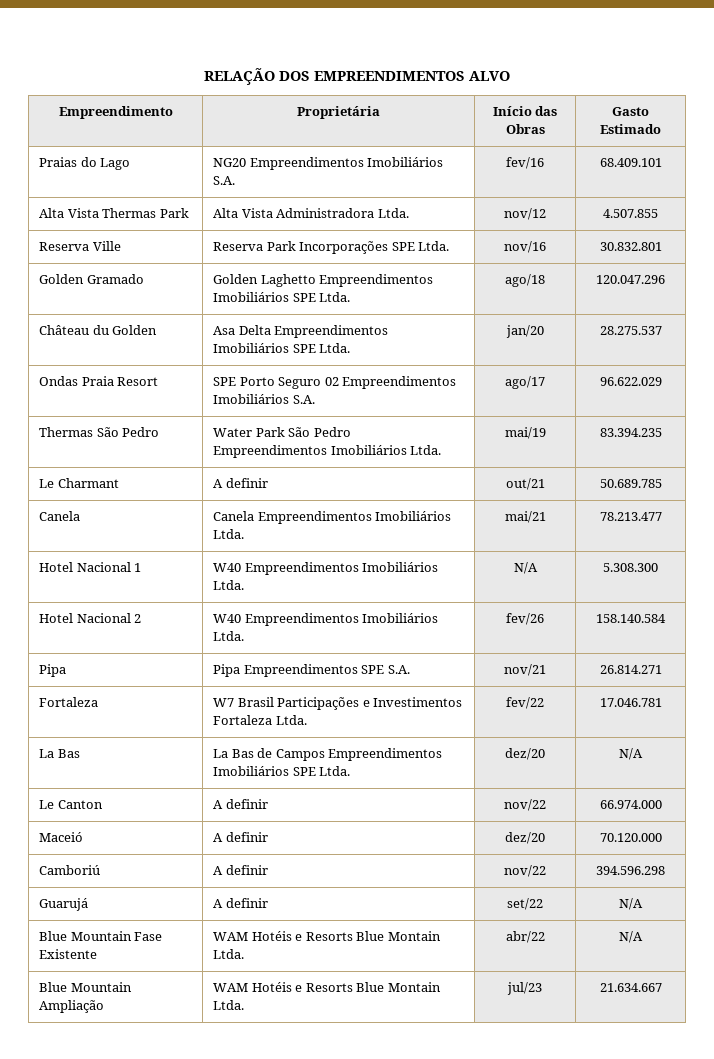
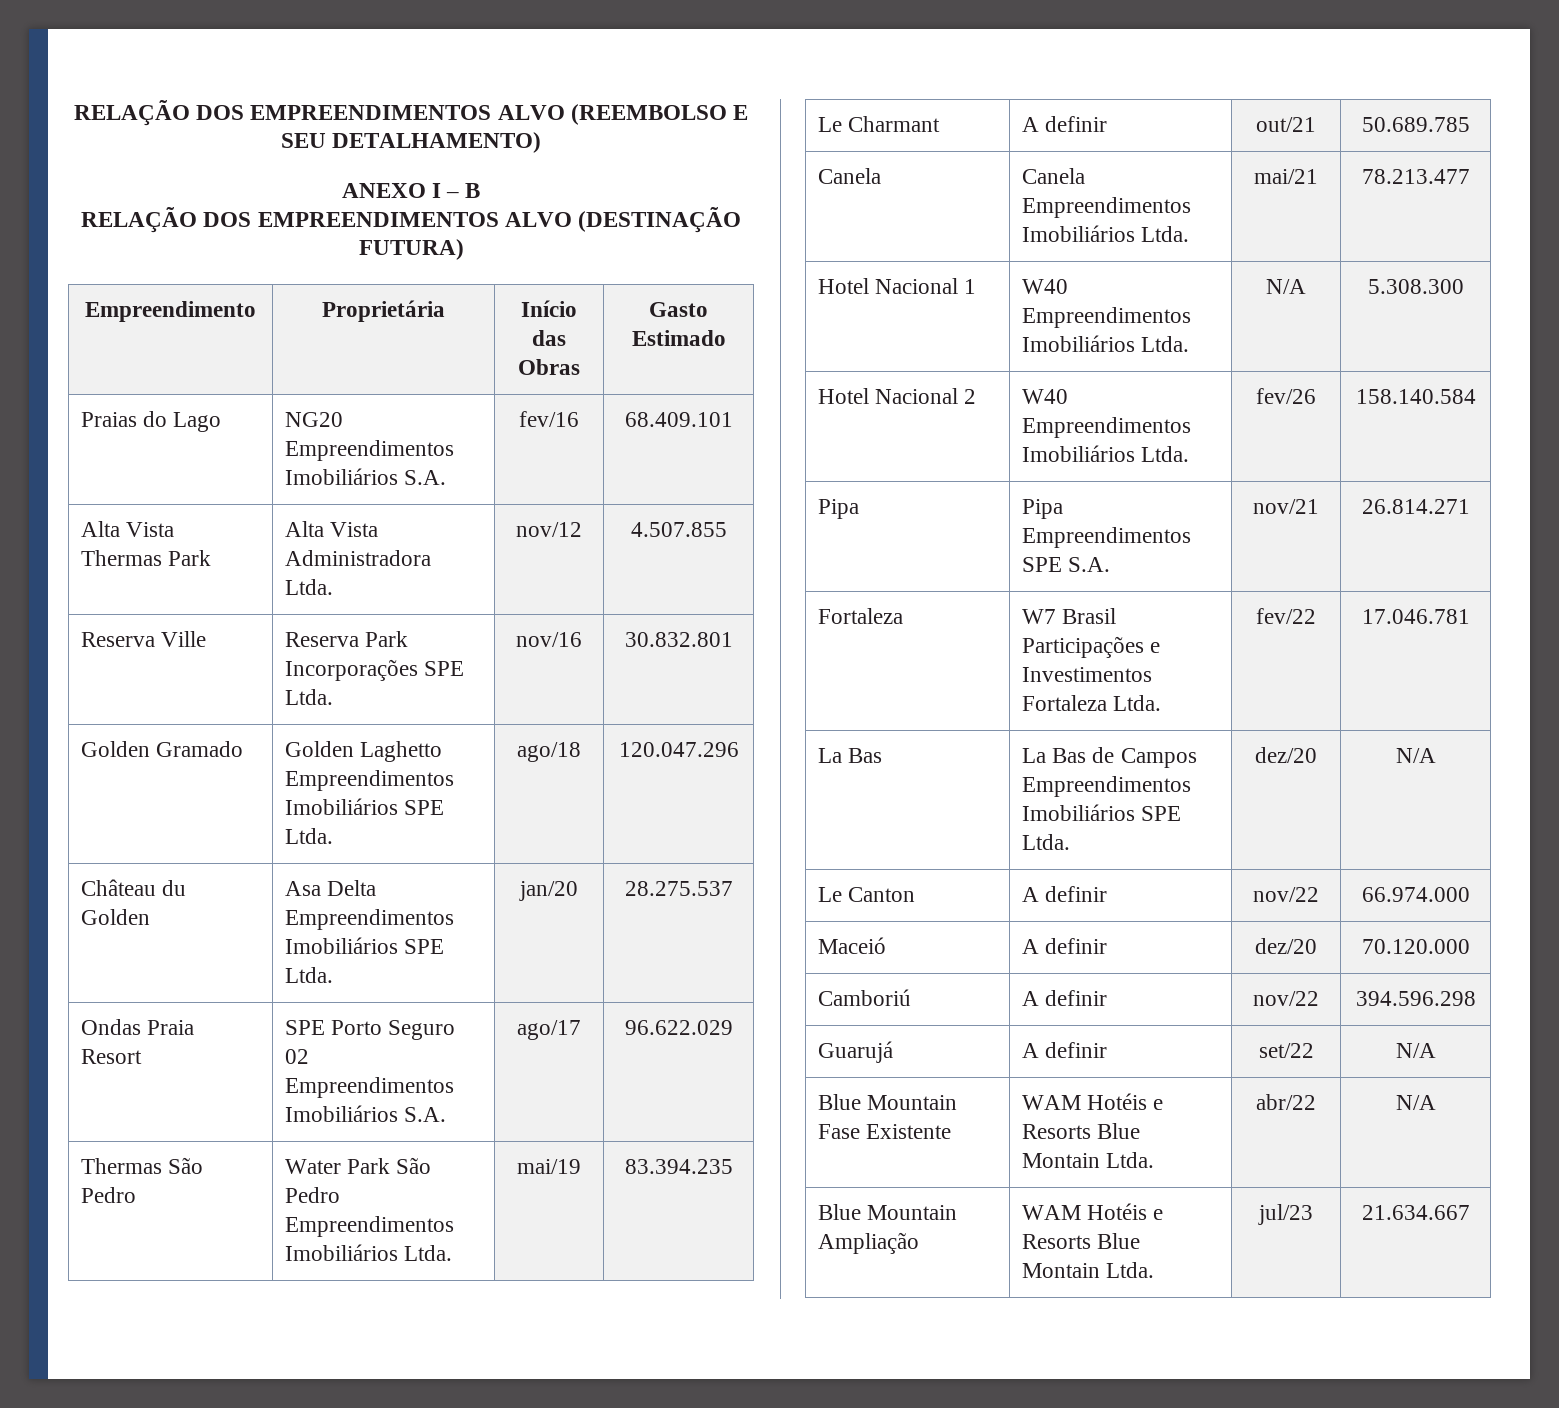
[204,68,510,85] RELAÇÃO DOS EMPREENDIMENTOS ALVO -> [73,100,749,126] [280,132,542,153] [341,183,481,198] [81,207,741,233] [358,239,464,260] RELAÇÃO DOS EMPREENDIMENTOS ALVO (REEMBOLSO E SEU DETALHAMENTO) // ANEXO I – B // RELAÇÃO DOS EMPREENDIMENTOS ALVO (DESTINAÇÃO FUTURA)

